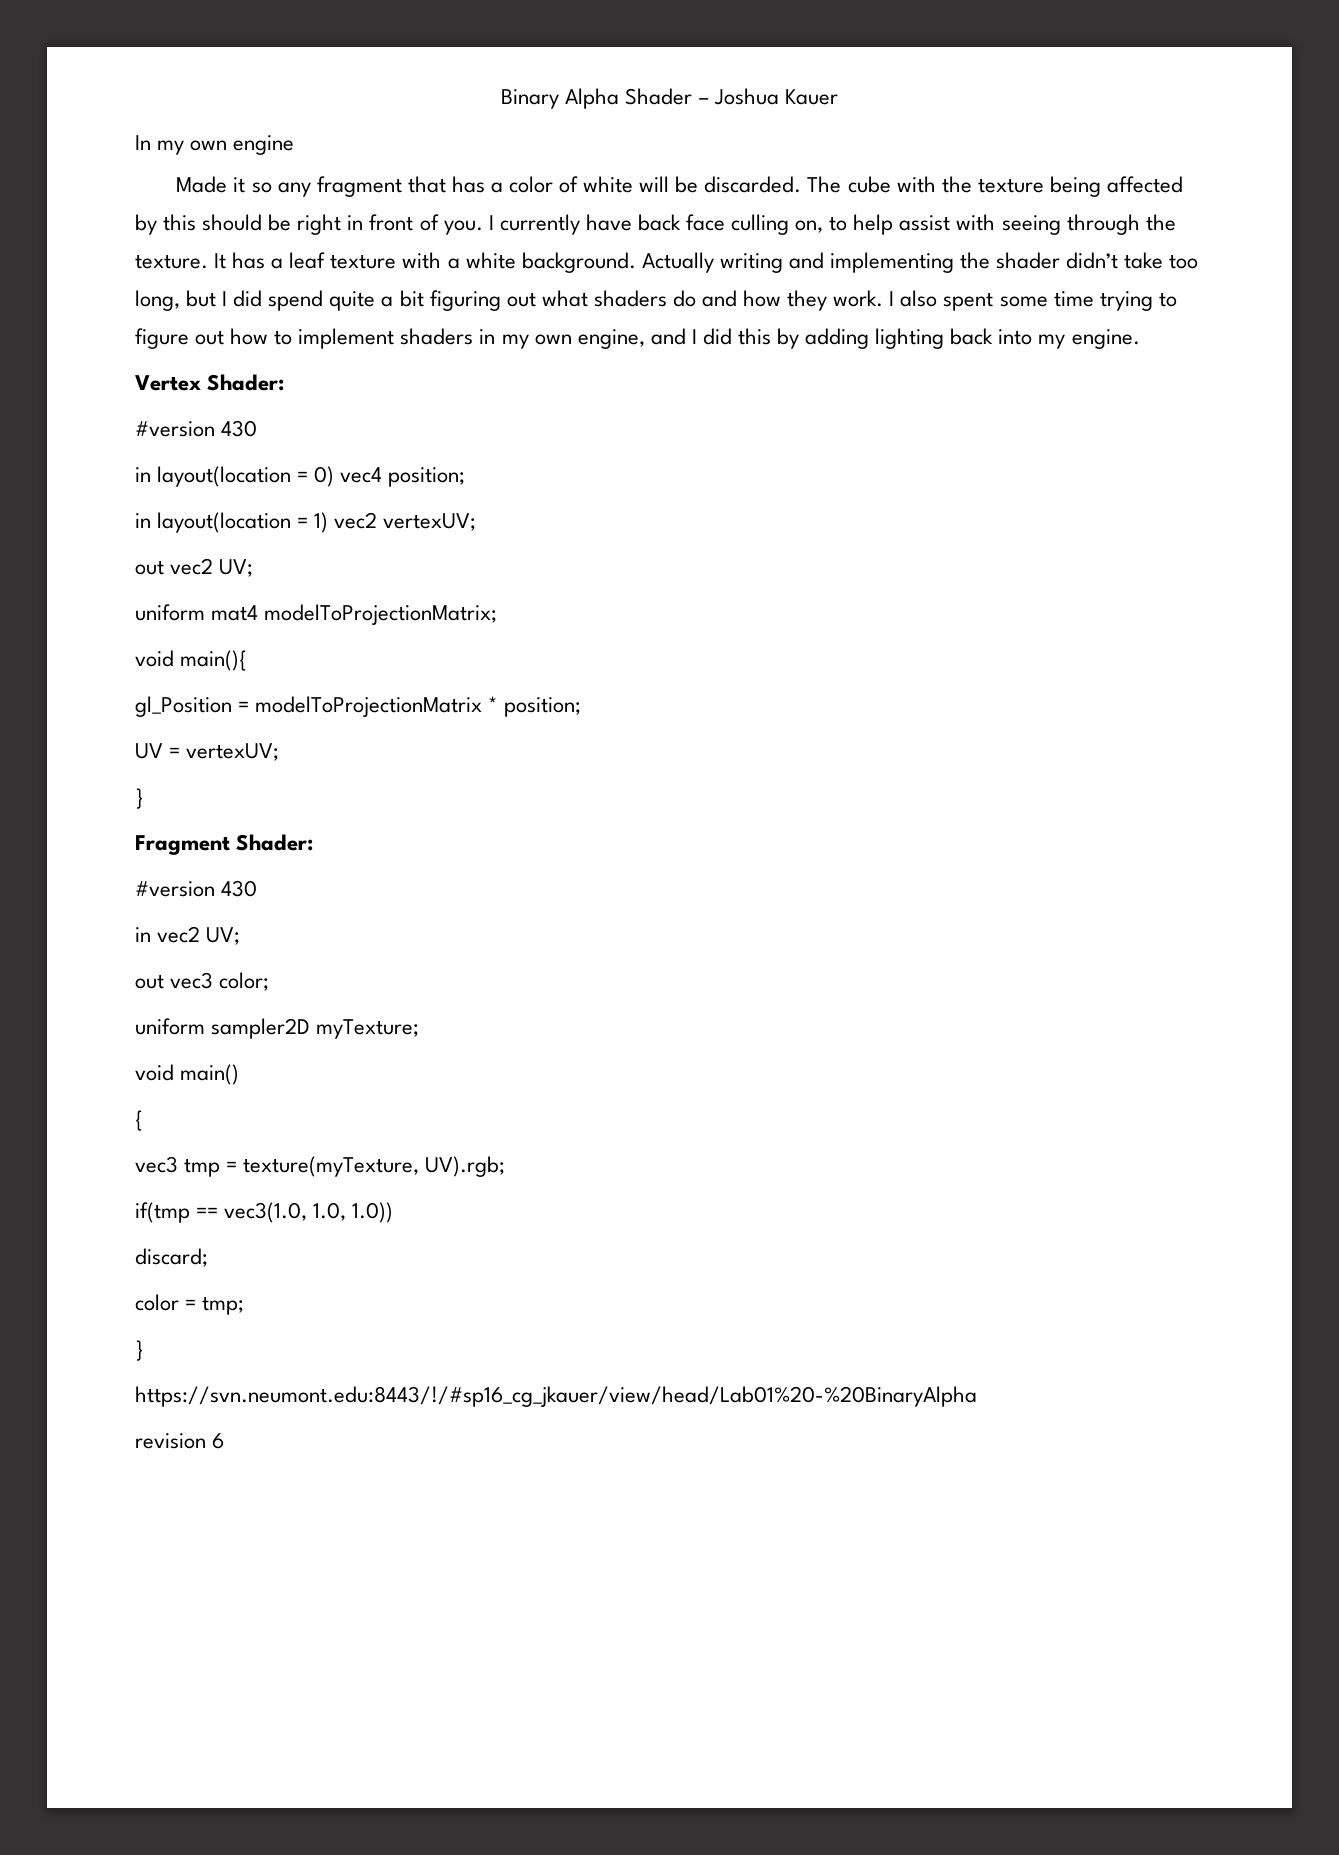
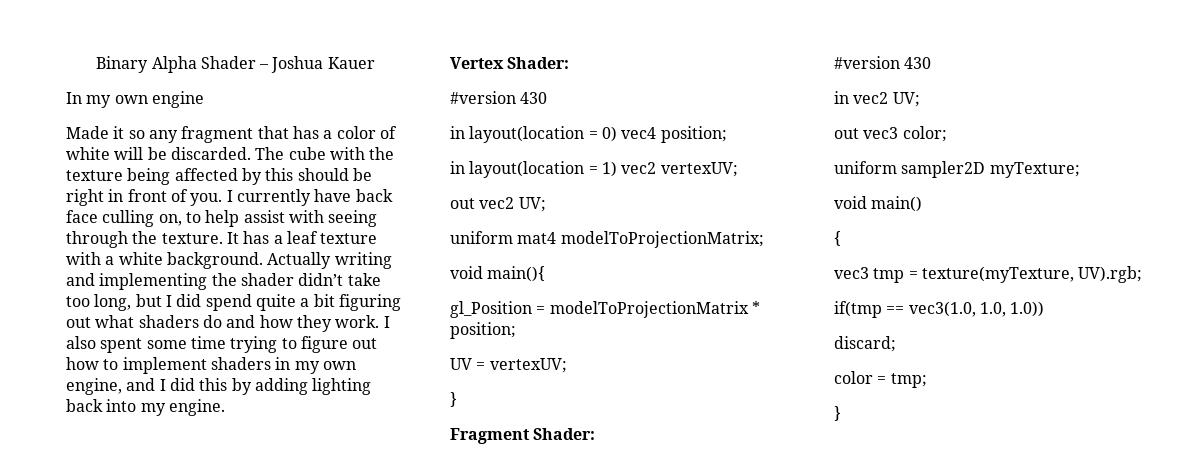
[135,1386,977,1407] [135,1433,225,1449] // https://svn.neumont.edu:8443/!/#sp16_cg_jkauer/view/head/Lab01%20-%20BinaryAlpha // revision 6 -> (841, 413) none

